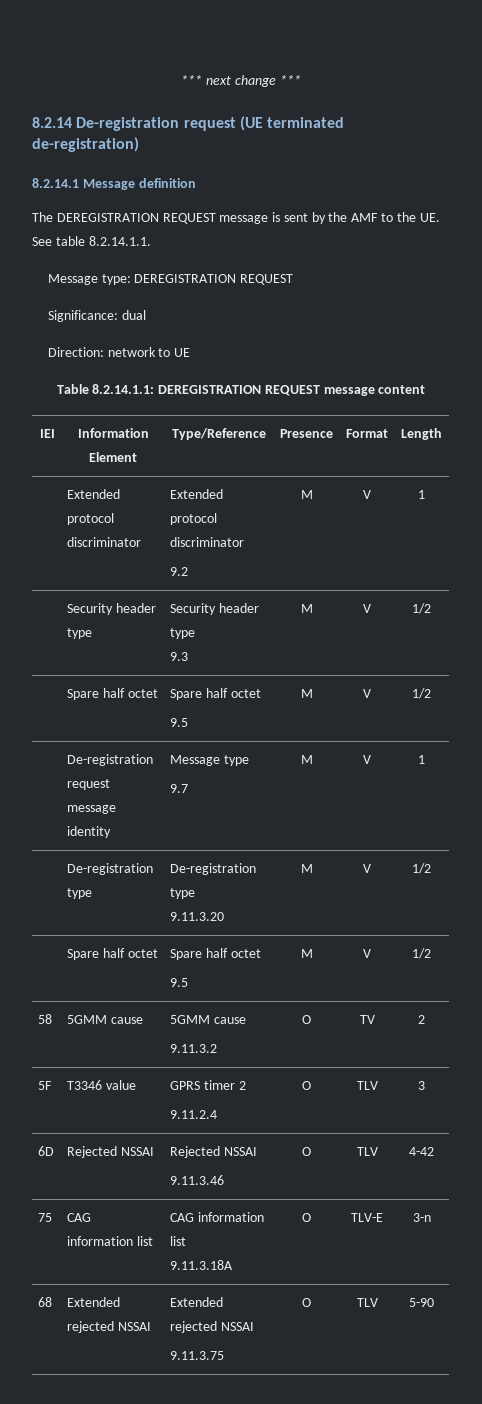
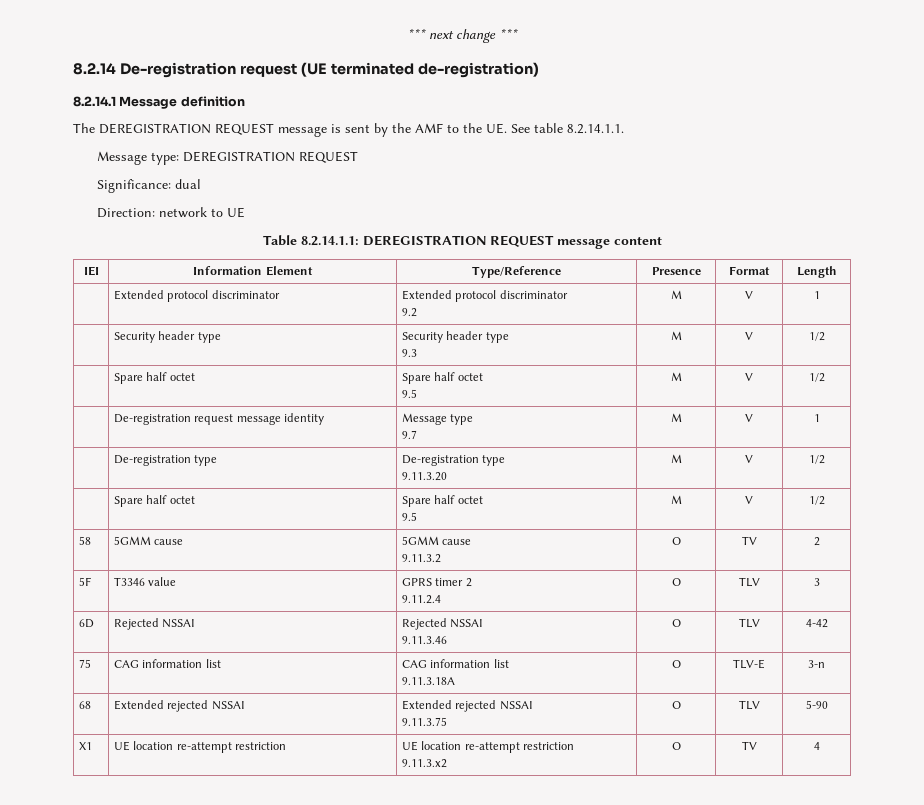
(434, 1302) none -> [79,742,93,750] [114,741,287,753] [402,741,575,753] [402,759,448,768] [671,742,681,750] [741,741,757,750] [813,742,820,750] // X1 | UE location re-attempt restriction | UE location re-attempt restriction // 9.11.3.x2 | O | TV | 4

